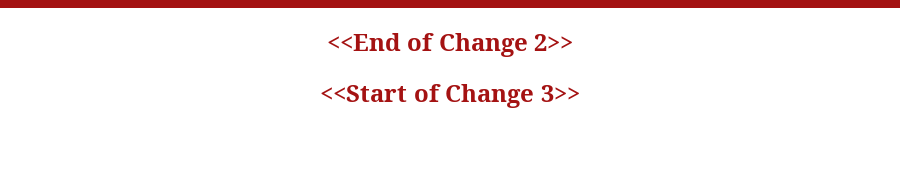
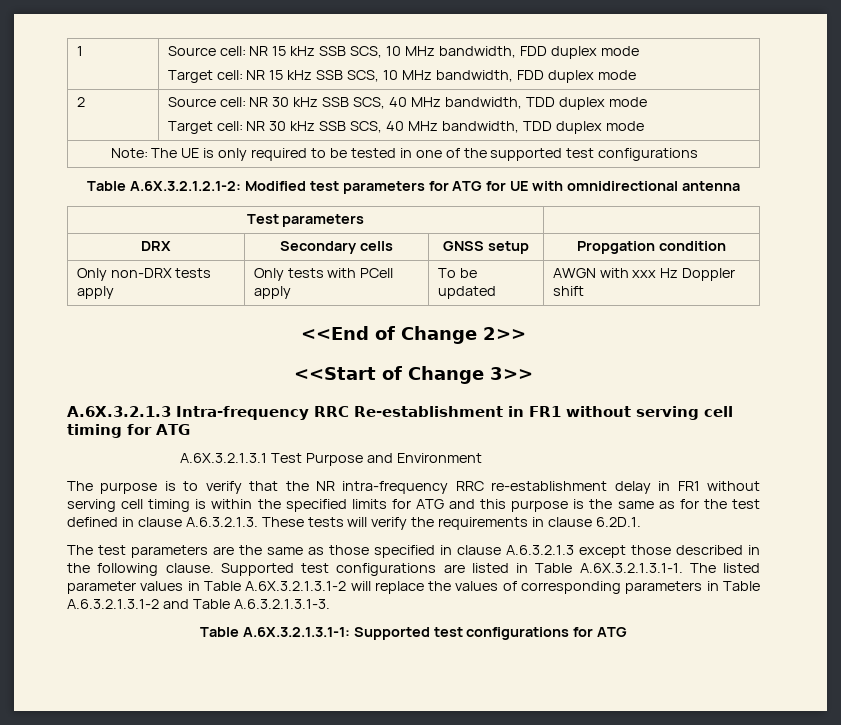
(326, 42) none -> [76,46,83,56] [167,46,639,59] [167,70,636,83] [76,97,85,107] [167,97,647,110] [167,121,644,134] [110,148,699,161] [86,181,741,194] [246,214,365,227] [141,241,171,251] [280,241,393,254] [443,241,529,254] [577,241,726,254] [76,268,212,281] [76,286,114,299] [253,268,394,281] [253,286,291,299] [437,268,477,278] [437,286,496,299] [552,268,736,281] [552,286,584,296] 1 | Source cell: NR 15 kHz SSB SCS, 10 MHz bandwidth, FDD duplex mode // Target cell: NR 15 kHz SSB SCS, 10 MHz bandwidth, FDD duplex mode // 2 | Source cell: NR 30 kHz SSB SCS, 40 MHz bandwidth, TDD duplex mode // Target cell: NR 30 kHz SSB SCS, 40 MHz bandwidth, TDD duplex mode // Note: The UE is only required to be tested in one of the supported test configurations // Table A.6X.3.2.1.2.1-2: Modified test parameters for ATG for UE with omnidirectional antenna // Test parameters | // DRX | Secondary cells | GNSS setup | Propgation condition // Only non-DRX tests apply | Only tests with PCell apply | To be updated | AWGN with xxx Hz Doppler shift //
(580, 93) none -> [67,406,733,420] [67,424,190,438] [180,453,482,466] [67,481,761,494] [67,499,760,512] [67,517,641,530] [67,545,760,558] [67,563,760,576] [67,581,760,594] [67,599,330,609] [199,627,628,640] // A.6X.3.2.1.3 Intra-frequency RRC Re-establishment in FR1 without serving cell timing for ATG // A.6X.3.2.1.3.1 Test Purpose and Environment // The purpose is to verify that the NR intra-frequency RRC re-establishment delay in FR1 without serving cell timing is within the specified limits for ATG and this purpose is the same as for the test defined in clause A.6.3.2.1.3. These tests will verify the requirements in clause 6.2D.1. // The test parameters are the same as those specified in clause A.6.3.2.1.3 except those described in the following clause. Supported test configurations are listed in Table A.6X.3.2.1.3.1-1. The listed parameter values in Table A.6X.3.2.1.3.1-2 will replace the values of corresponding parameters in Table A.6.3.2.1.3.1-2 and Table A.6.3.2.1.3.1-3. // Table A.6X.3.2.1.3.1-1: Supported test configurations for ATG

